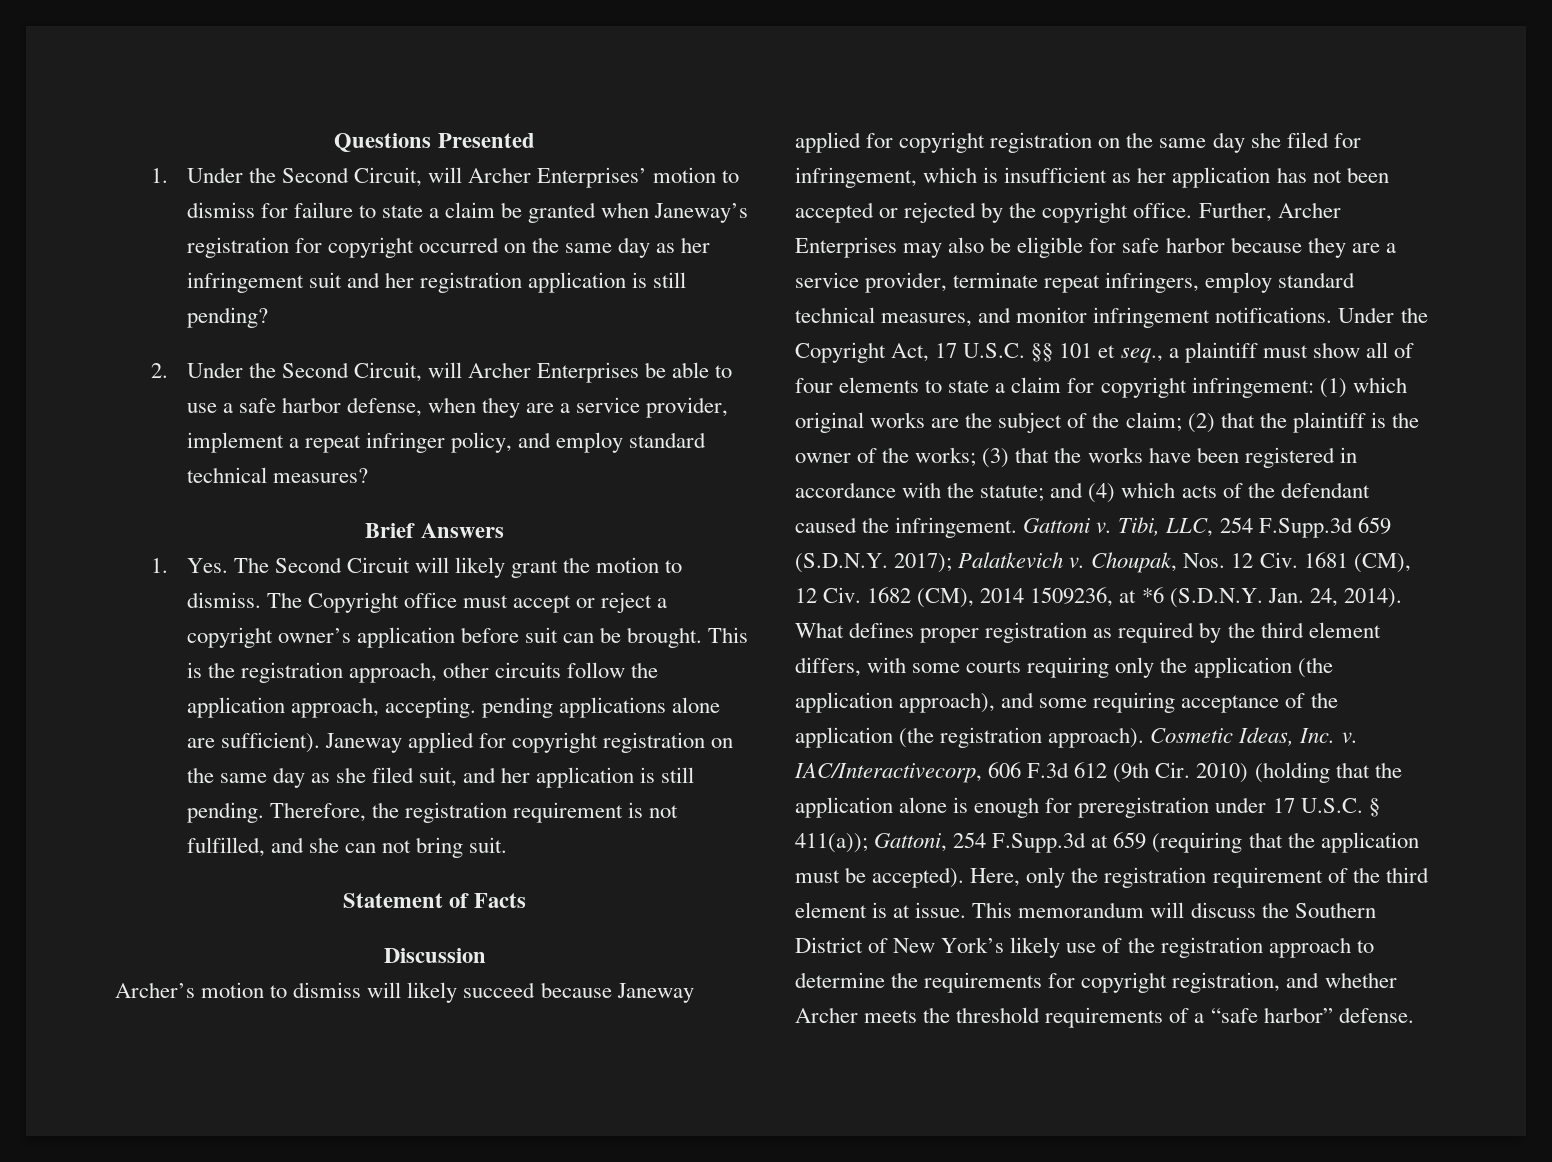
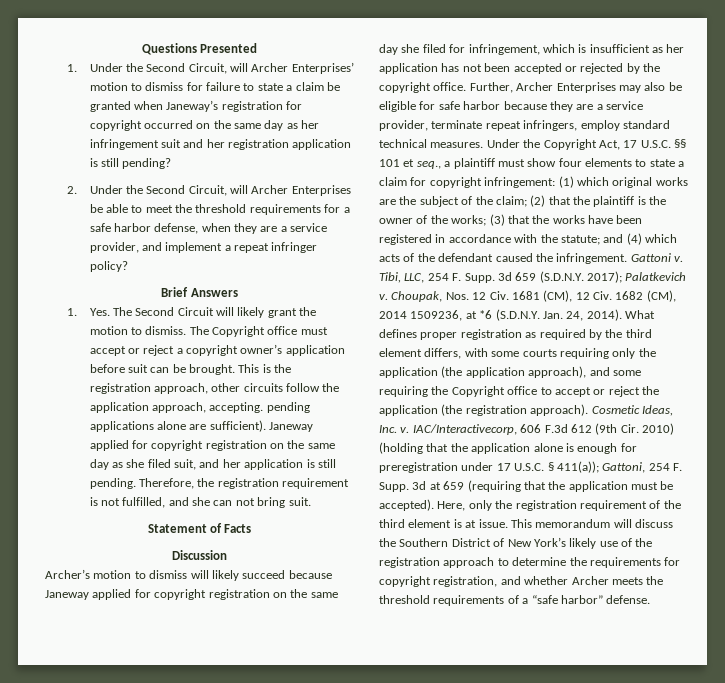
[186,403,217,413] use -> [145,204,341,215] meet the threshold requirements for
(729, 407) none -> [141,242,162,251] and
[450,432,707,453] [186,467,368,483] policy, and employ standard technical measures? -> [89,261,128,272] policy?
[881,307,1333,328] measures, and monitor infringement notifications. -> [430,142,484,148] measures.
[1365,342,1414,358] all of -> (557, 162) none
[1258,517,1353,538] F.Supp.3d -> [452,272,512,283] F. Supp. 3d
[1181,693,1306,713] acceptance of -> [431,386,640,397] the Copyright office to accept or reject
[992,832,1087,853] F.Supp.3d -> [673,463,682,471] [379,481,427,492] F. Supp. 3d

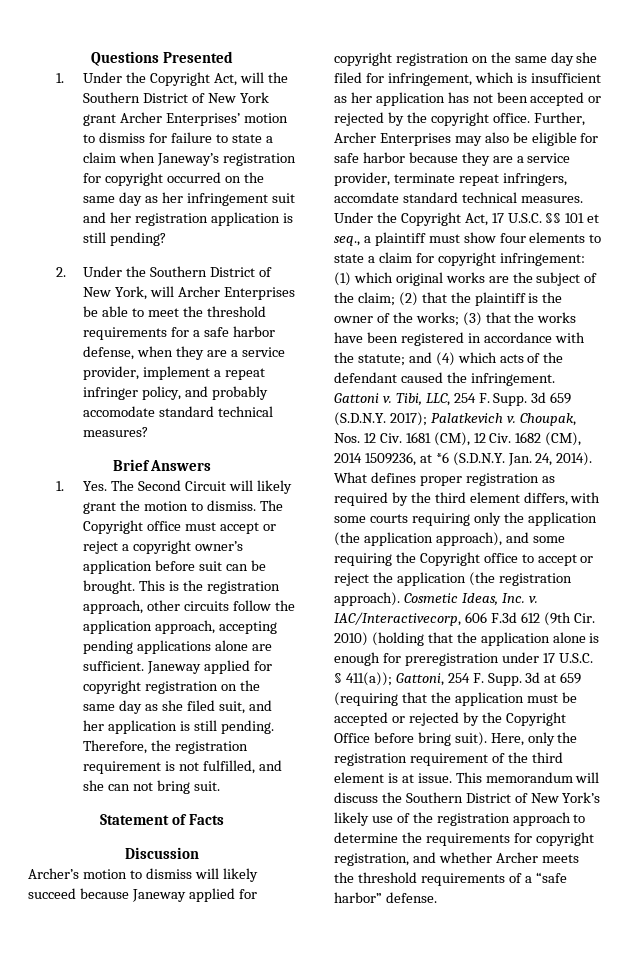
[146,63,249,74] Second Circuit, will -> [150,72,288,86] [83,92,270,103] [83,114,117,126] Copyright Act, will the Southern District of New York grant
[326,82,340,91] [89,101,131,112] be granted -> (117, 157) none
[146,185,227,196] Second Circuit, -> [150,266,273,277] [83,286,148,300] Southern District of New York,
[141,242,162,251] and -> (140, 373) none
[89,261,128,272] policy? -> [142,386,269,400] [83,406,274,417] [83,427,149,437] policy, and probably accomodate standard technical measures?
[209,402,264,413] accepting. -> [219,621,278,634] accepting
[209,420,266,432] sufficient). -> [83,661,145,671] sufficient.
[580,120,620,131] employ -> [334,192,399,203] accomdate
[379,499,434,511] accepted). -> [334,712,566,726] [334,732,487,746] accepted or rejected by the Copyright Office before bring suit).

